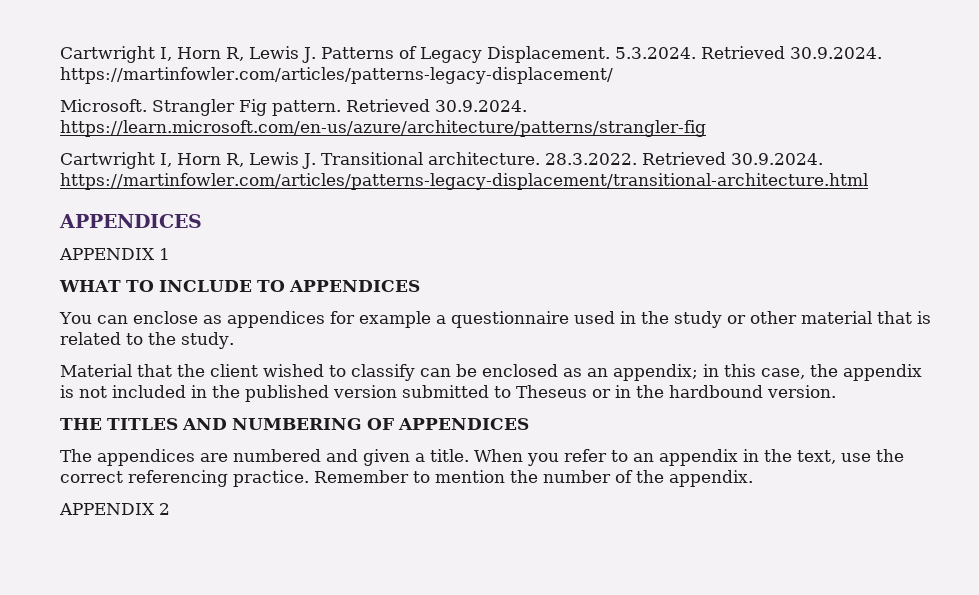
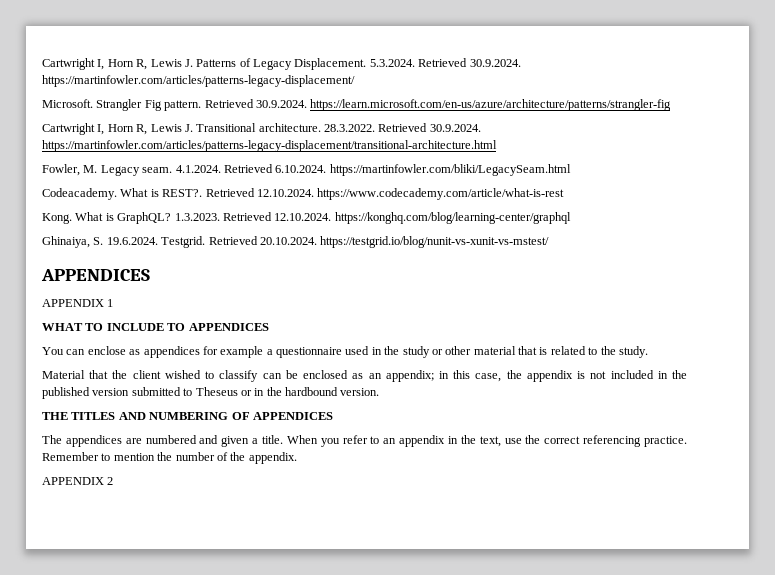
(868, 181) none -> [42,164,571,176] [42,188,565,200] [42,212,571,224] [42,236,550,248] // Fowler, M. Legacy seam. 4.1.2024. Retrieved 6.10.2024. https://martinfowler.com/bliki/LegacySeam.html // Codeacademy. What is REST?. Retrieved 12.10.2024. https://www.codecademy.com/article/what-is-rest // Kong. What is GraphQL? 1.3.2023. Retrieved 12.10.2024. https://konghq.com/blog/learning-center/graphql // Ghinaiya, S. 19.6.2024. Testgrid. Retrieved 20.10.2024. https://testgrid.io/blog/nunit-vs-xunit-vs-mstest/

